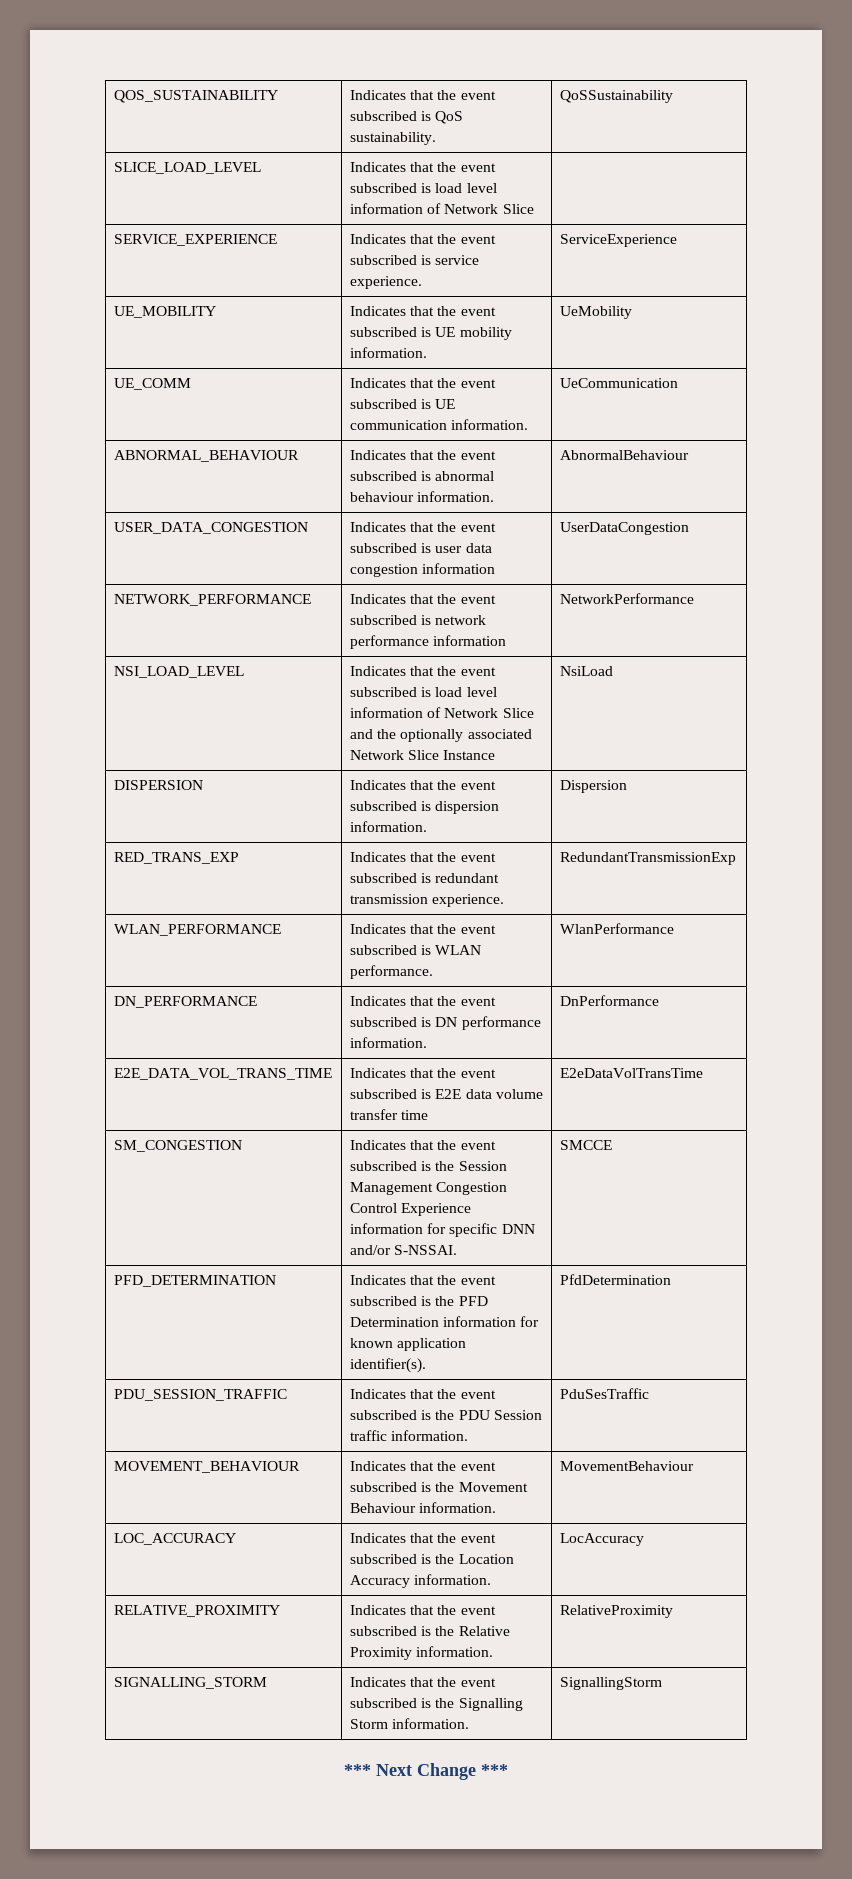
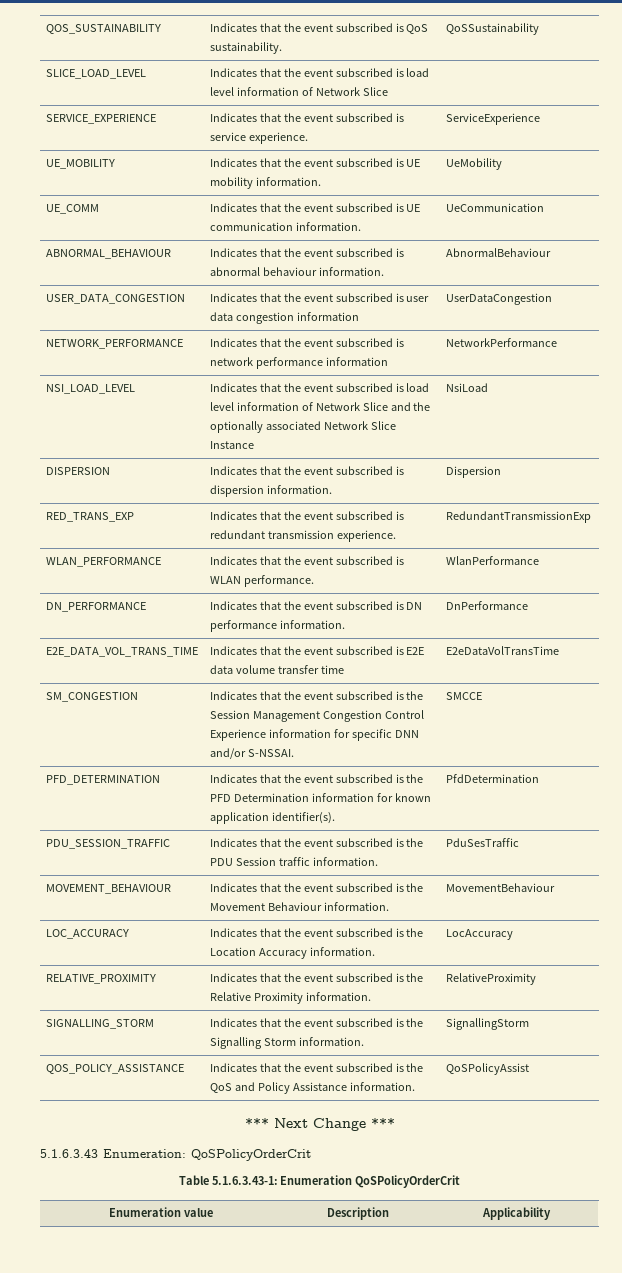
[344,1763,508,1780] // *** Next Change *** -> [45,1064,184,1074] [209,1063,424,1072] [209,1082,415,1094] [445,1063,529,1075] [244,1118,395,1131] [40,1149,311,1161] [178,1175,461,1188] [109,1207,213,1217] [327,1207,389,1220] [482,1207,551,1220] // QOS_POLICY_ASSISTANCE | Indicates that the event subscribed is the QoS and Policy Assistance information. | QoSPolicyAssist // *** Next Change *** // 5.1.6.3.43 Enumeration: QoSPolicyOrderCrit // Table 5.1.6.3.43-1: Enumeration QoSPolicyOrderCrit // Enumeration value | Description | Applicability

